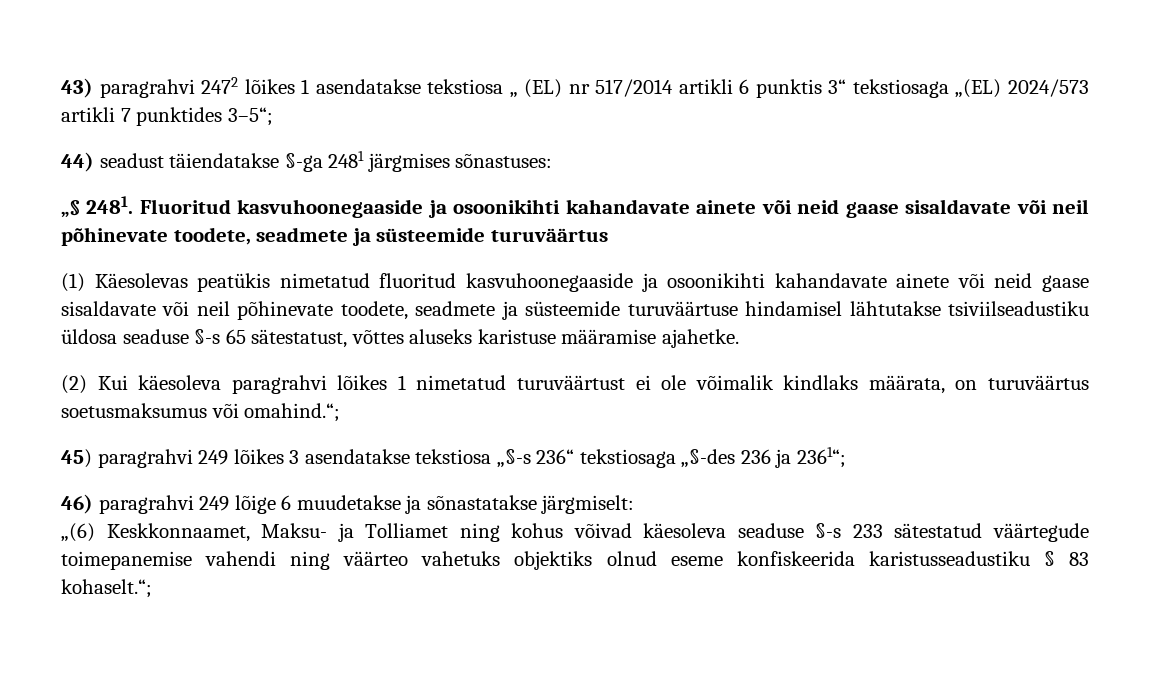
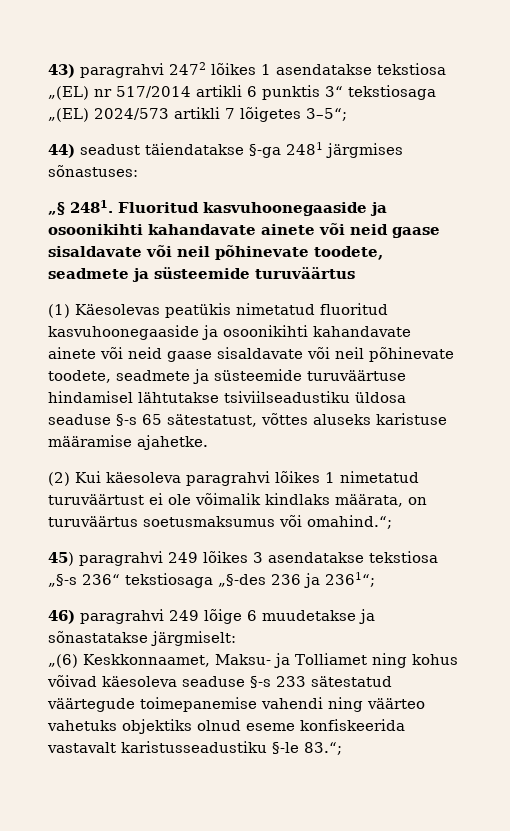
[509,79,563,98] „ (EL) -> [48,86,89,100] „(EL)
[136,107,223,126] punktides -> [240,107,301,122] lõigetes
[868,551,1089,566] [61,579,152,598] karistusseadustiku § 83 kohaselt.“; -> [47,741,342,755] vastavalt karistusseadustiku §-le 83.“;

